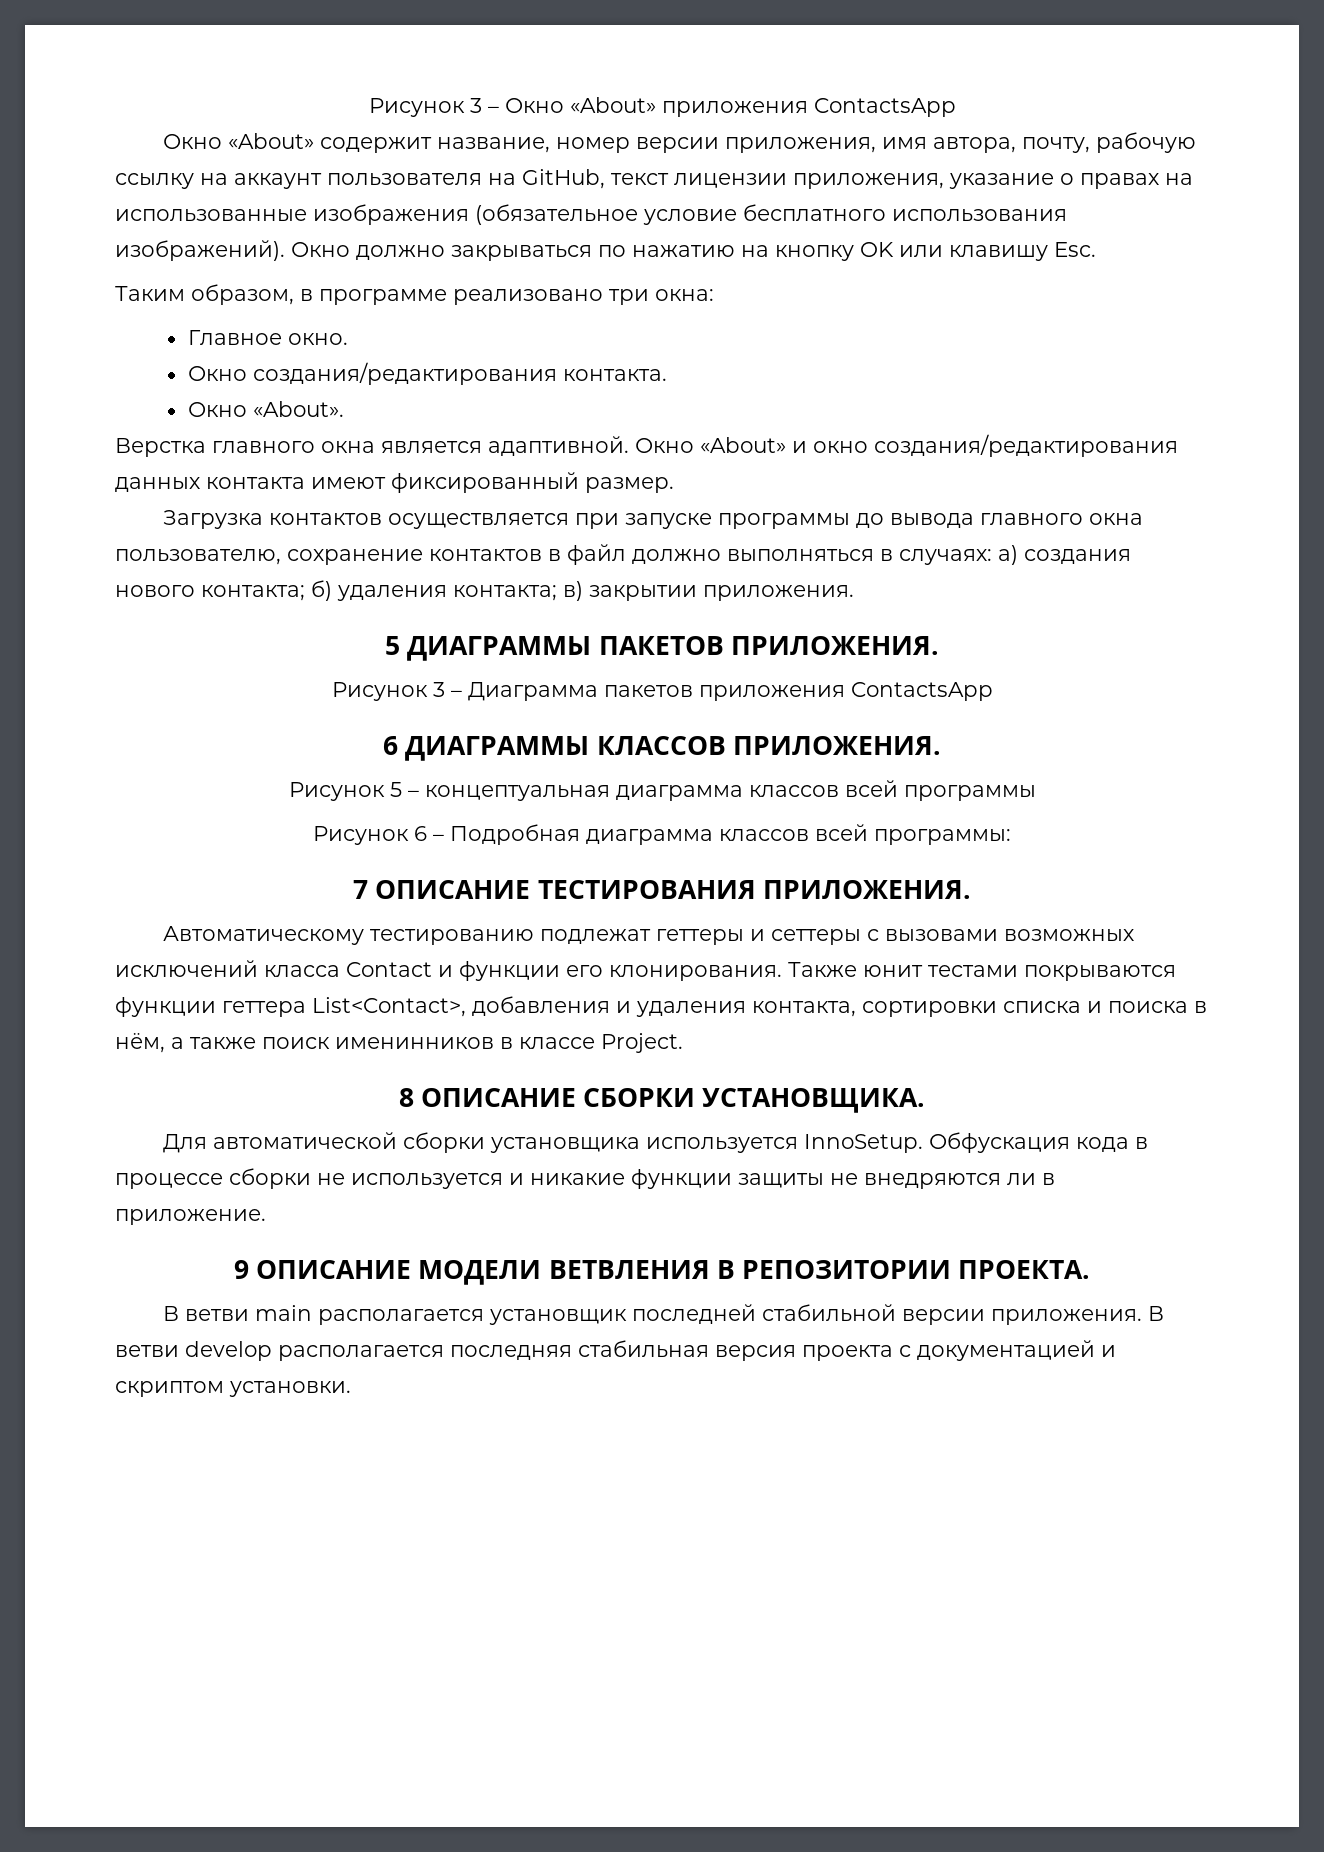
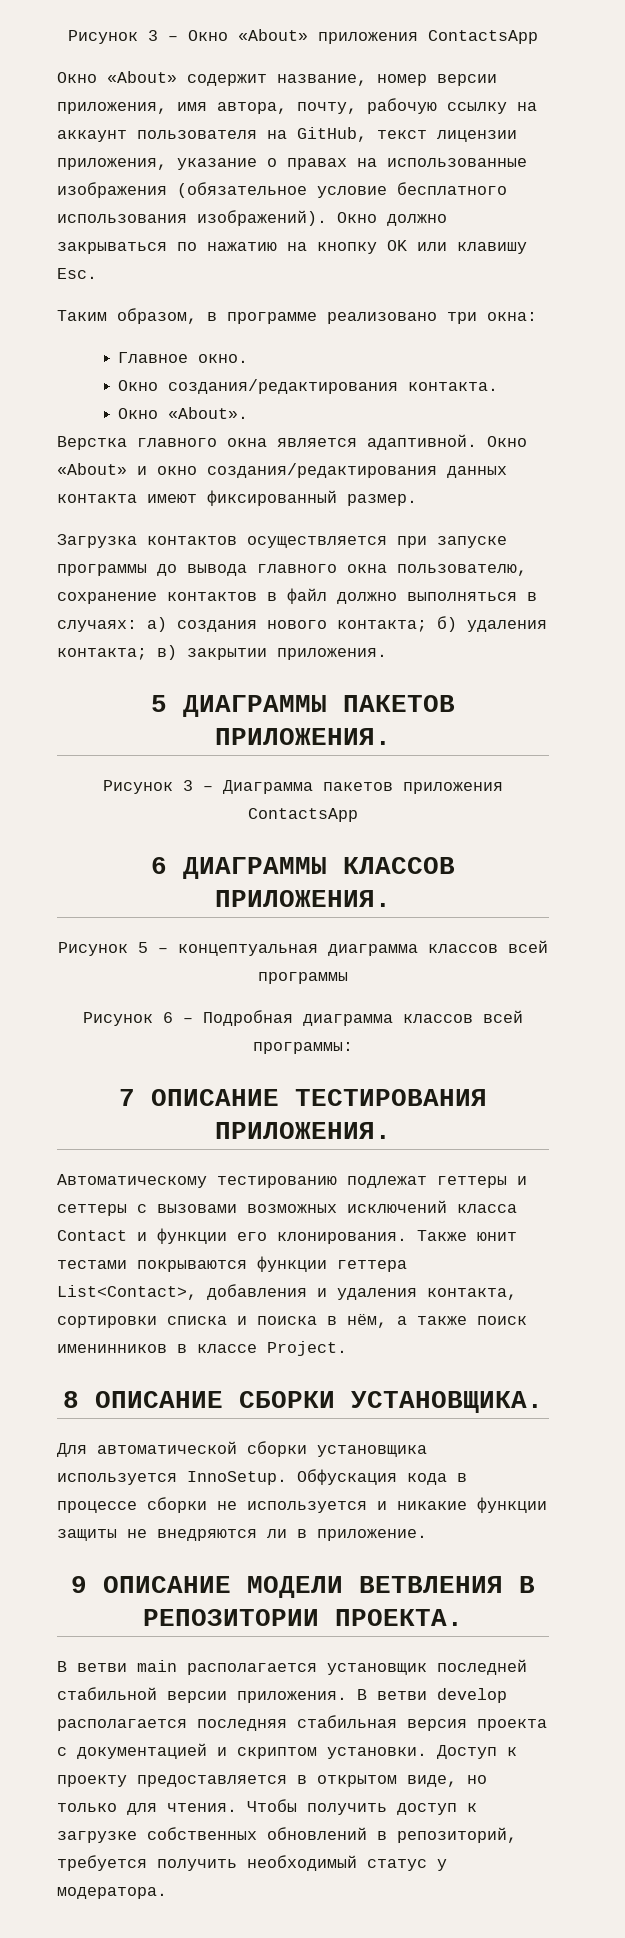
(351, 1389) none -> [437,1745,517,1759] [57,1775,487,1787] [57,1799,477,1815] [57,1827,517,1843] [57,1855,447,1871] [57,1887,167,1899] Доступ к проекту предоставляется в открытом виде, но только для чтения. Чтобы получить доступ к загрузке собственных обновлений в репозиторий, требуется получить необходимый статус у модератора.

